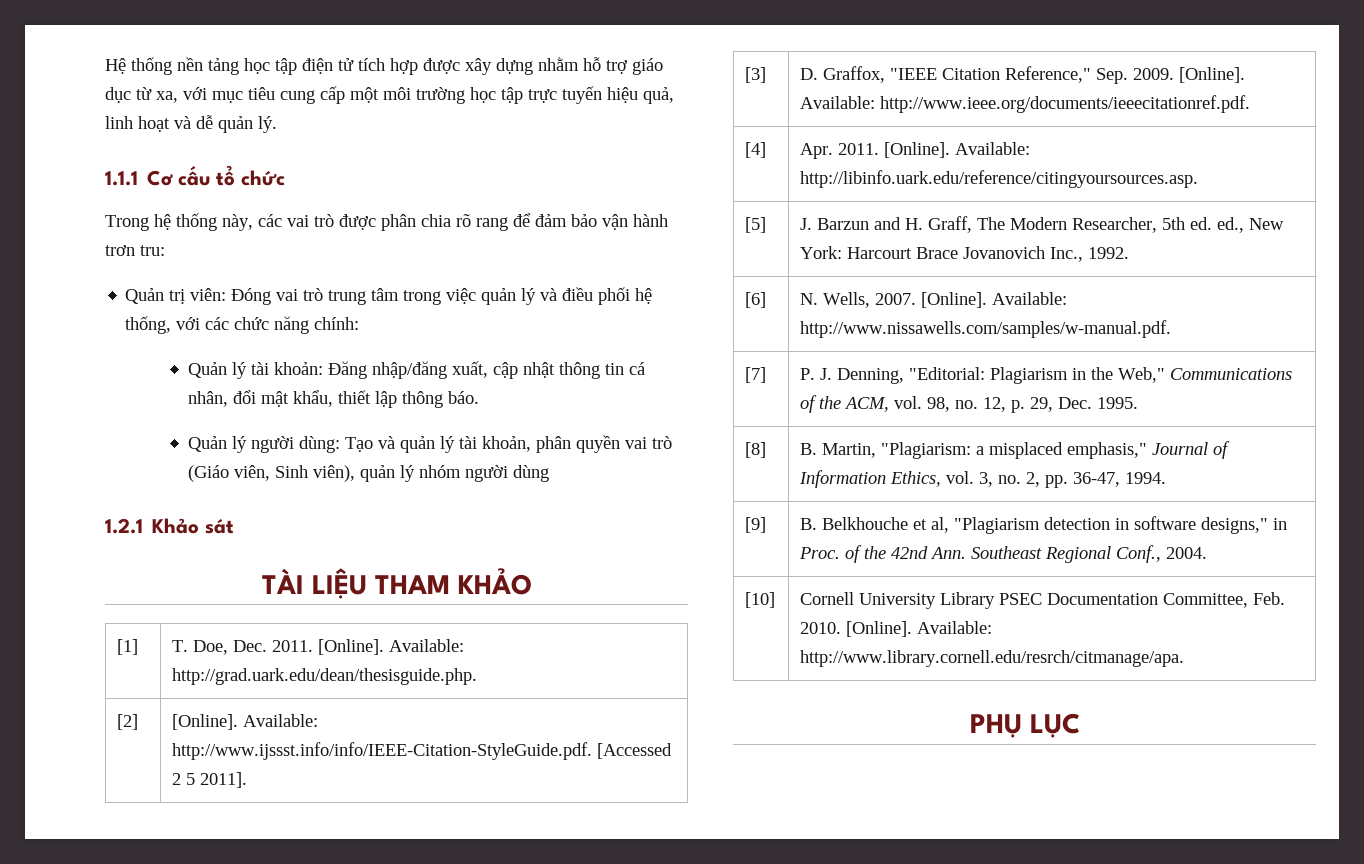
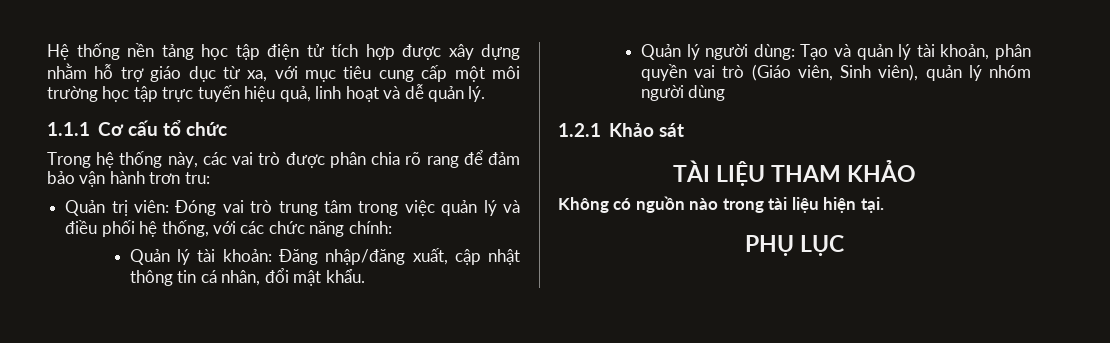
[292,390,479,408] khẩu, thiết lập thông báo. -> [325,269,365,283] khẩu.
[117,639,139,655] [172,639,465,655] [172,668,478,685] [117,714,139,730] [172,714,319,730] [172,742,673,760] [172,772,248,788] [745,67,767,83] [800,66,1246,84] [800,95,1251,113] [745,142,767,158] [800,142,1031,159] [800,170,1199,188] [745,217,767,233] [800,216,1285,233] [800,246,1130,262] [745,292,767,308] [800,292,1068,308] [800,320,1172,338] [745,367,767,383] [800,367,1293,384] [800,395,1139,413] [745,442,767,458] [800,441,1231,459] [799,470,1167,488] [745,517,767,533] [800,516,1288,534] [799,545,1208,563] [745,592,776,608] [800,592,1286,609] [800,621,993,637] [800,650,1185,667] // [1] | T. Doe, Dec. 2011. [Online]. Available: http://grad.uark.edu/dean/thesisguide.php. // [2] | [Online]. Available: http://www.ijssst.info/info/IEEE-Citation-StyleGuide.pdf. [Accessed 2 5 2011]. // [3] | D. Graffox, "IEEE Citation Reference," Sep. 2009. [Online]. Available: http://www.ieee.org/documents/ieeecitationref.pdf. // [4] | Apr. 2011. [Online]. Available: http://libinfo.uark.edu/reference/citingyoursources.asp. // [5] | J. Barzun and H. Graff, The Modern Researcher, 5th ed. ed., New York: Harcourt Brace Jovanovich Inc., 1992. // [6] | N. Wells, 2007. [Online]. Available: http://www.nissawells.com/samples/w-manual.pdf. // [7] | P. J. Denning, "Editorial: Plagiarism in the Web," Communications of the ACM, vol. 98, no. 12, p. 29, Dec. 1995. // [8] | B. Martin, "Plagiarism: a misplaced emphasis," Journal of Information Ethics, vol. 3, no. 2, pp. 36-47, 1994. // [9] | B. Belkhouche et al, "Plagiarism detection in software designs," in Proc. of the 42nd Ann. Southeast Regional Conf., 2004. // [10] | Cornell University Library PSEC Documentation Committee, Feb. 2010. [Online]. Available: http://www.library.cornell.edu/resrch/citmanage/apa. -> [558,196,884,213] // Không có nguồn nào trong tài liệu hiện tại.

